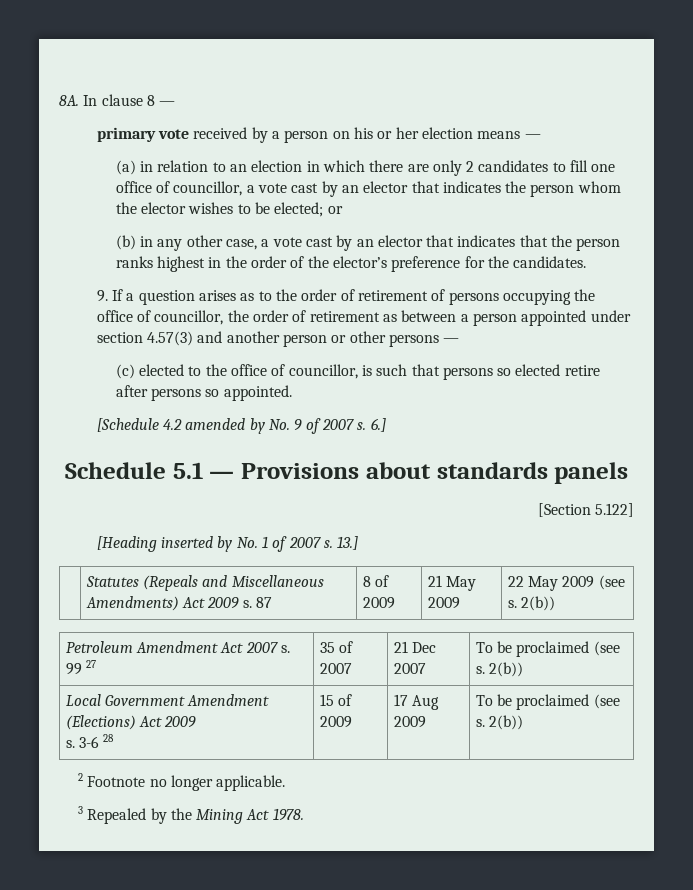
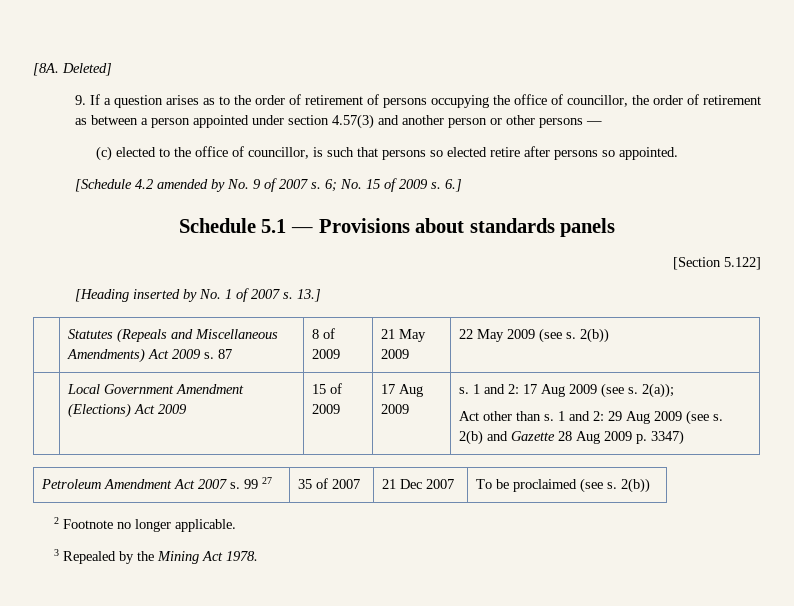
[59,94,176,106] [96,127,541,143] [115,160,616,176] [115,181,621,197] [115,202,343,217] [115,235,621,251] [115,256,587,272] 8A. In clause 8 — // primary vote received by a person on his or her election means — // (a) in relation to an election in which there are only 2 candidates to fill one office of councillor, a vote cast by an elector that indicates the person whom the elector wishes to be elected; or // (b) in any other case, a vote cast by an elector that indicates that the person ranks highest in the order of the elector’s preference for the candidates. -> [33,63,112,76] [8A. Deleted]
(367, 426) none -> [324,178,441,192] 6; No. 15 of 2009 s.
(555, 603) none -> [67,384,245,394] [68,403,188,418] [312,383,343,394] [312,404,341,414] [381,384,424,397] [381,404,410,414] [459,383,675,398] [459,410,724,425] [459,430,685,445] // | Local Government Amendment (Elections) Act 2009 | 15 of 2009 | 17 Aug 2009 | s. 1 and 2: 17 Aug 2009 (see s. 2(a)); // Act other than s. 1 and 2: 29 Aug 2009 (see s. 2(b) and Gazette 28 Aug 2009 p. 3347)
[65,694,270,706] [65,715,197,730] [65,734,115,748] [319,694,352,706] [319,716,352,728] [393,694,439,710] [393,716,426,728] [475,694,620,710] [475,715,523,730] // Local Government Amendment (Elections) Act 2009 // s. 3-6 28 | 15 of 2009 | 17 Aug 2009 | To be proclaimed (see s. 2(b)) -> (651, 485) none

